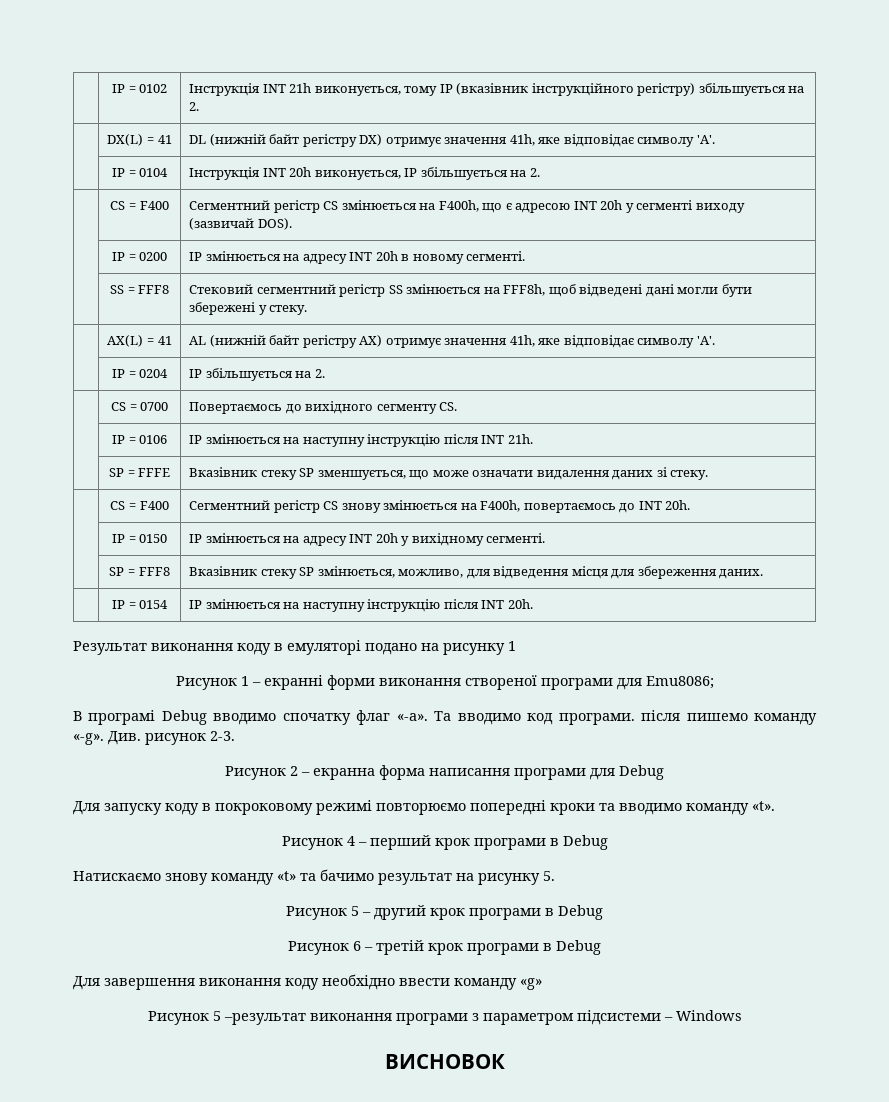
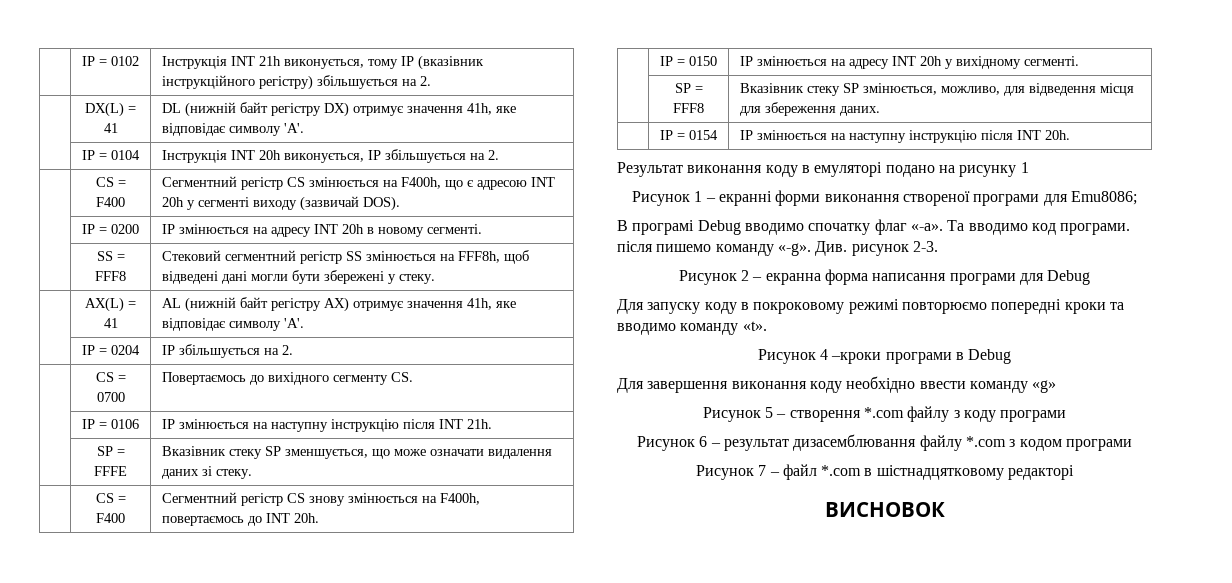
[357,835,608,850] [73,869,555,885] [286,905,603,920] [288,940,463,955] – перший крок програми в Debug // Натискаємо знову команду «t» та бачимо результат на рисунку 5. // Рисунок 5 – другий крок програми в Debug // Рисунок 6 – третій крок -> [831,352,882,364] –кроки
[223,1010,742,1025] –результат виконання програми з параметром підсистеми – Windows -> [776,406,1067,422] [637,434,1132,451] [695,464,1075,480] – створення *.com файлу з коду програми // Рисунок 6 – результат дизасемблювання файлу *.com з кодом програми // Рисунок 7 – файл *.com в шістнадцятковому редакторі

